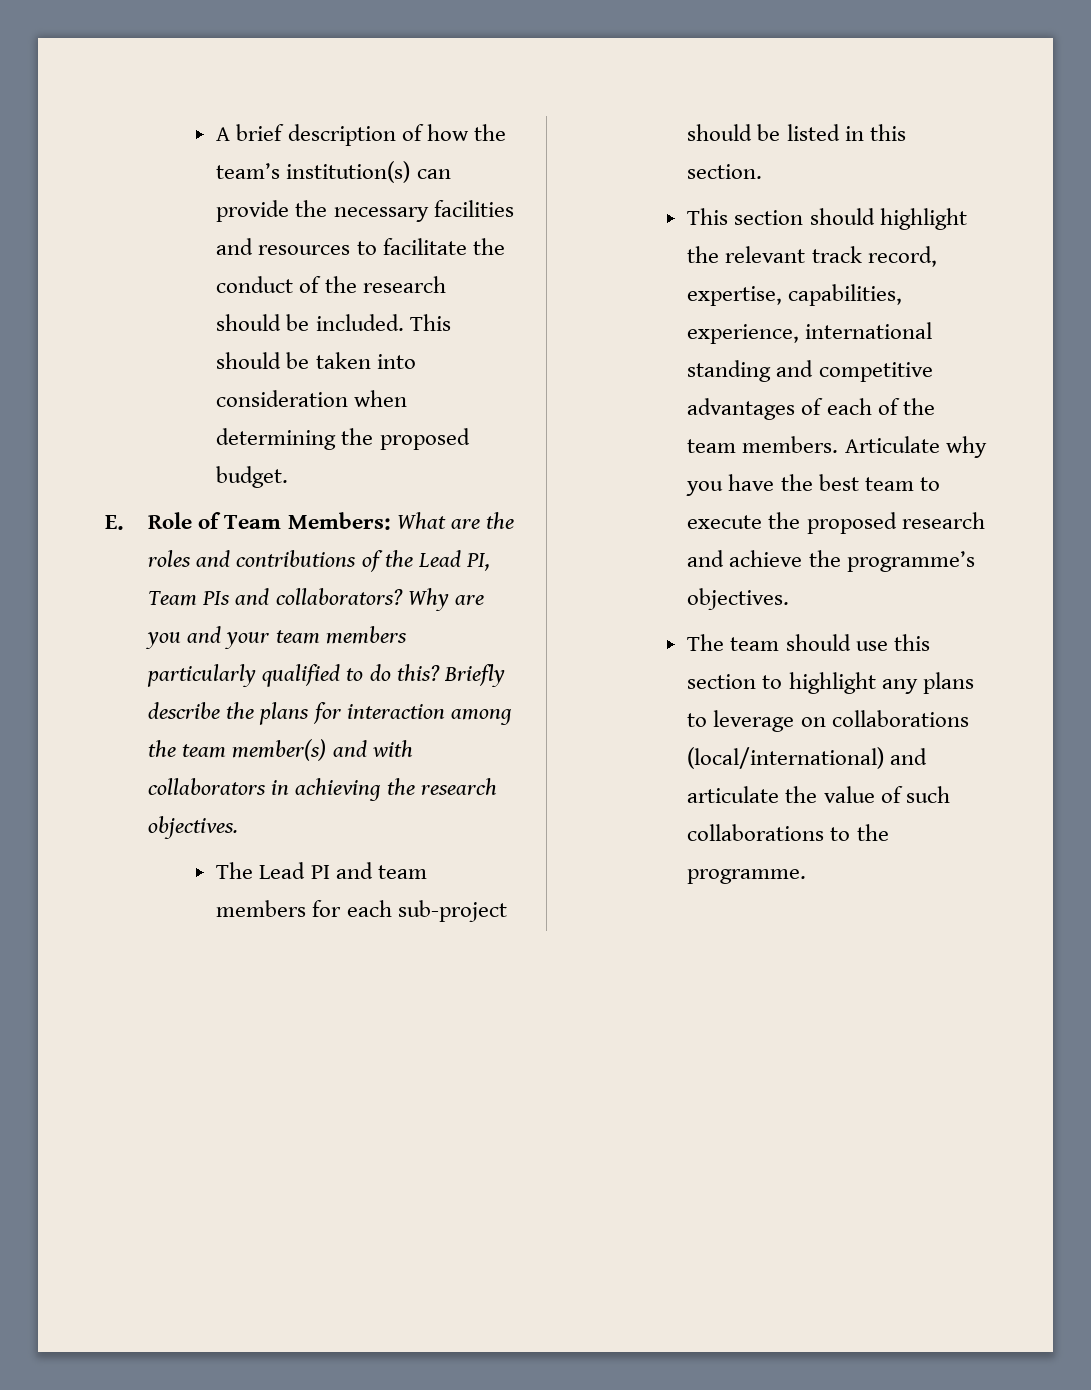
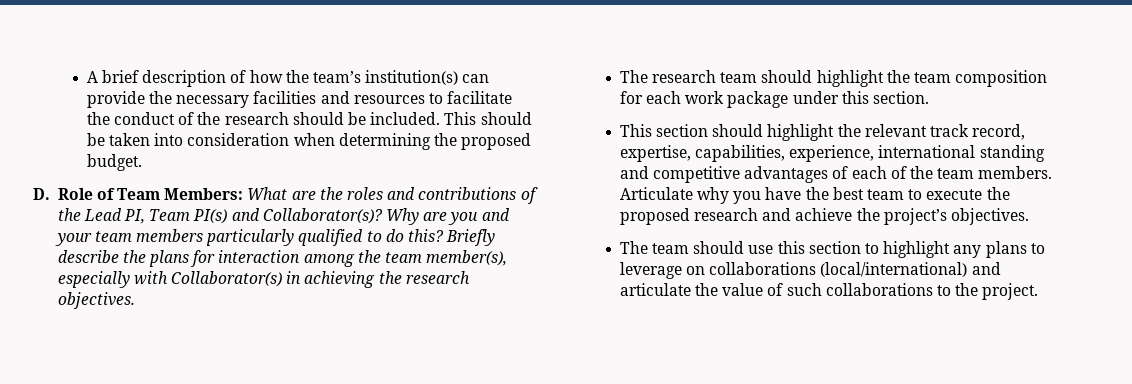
[105,515,124,530] E. -> [33,188,50,200] D.
[202,588,403,605] PIs and collaborators? -> [193,208,383,224] PI(s) and Collaborator(s)?
[232,739,413,761] [148,778,267,795] member(s) and with collaborators -> [426,250,508,266] [57,271,283,288] member(s), especially with Collaborator(s)
[259,862,427,879] [216,900,507,922] [687,124,864,141] Lead PI and team members for each sub-project should be listed in -> [652,70,1048,87] [619,91,839,108] research team should highlight the team composition for each work package under
[846,551,975,572] programme’s -> [883,208,947,225] project’s
[687,869,807,884] programme. -> [982,283,1039,300] project.

